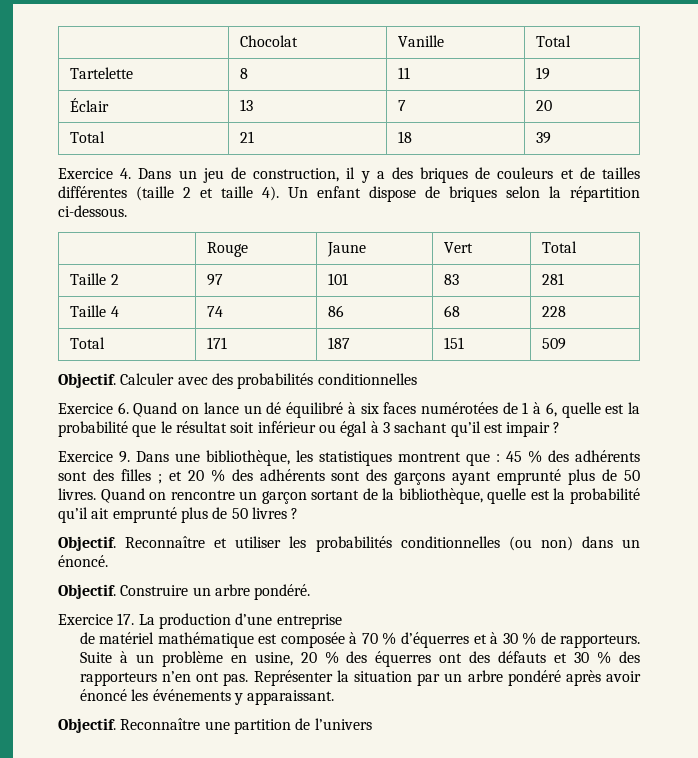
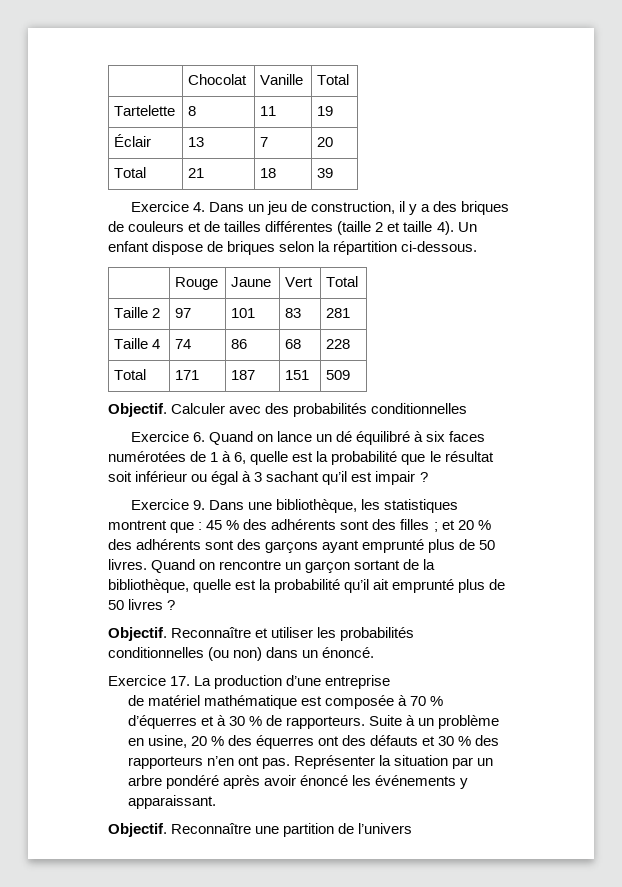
[58,584,311,600] // Objectif. Construire un arbre pondéré. -> (375, 652) none

